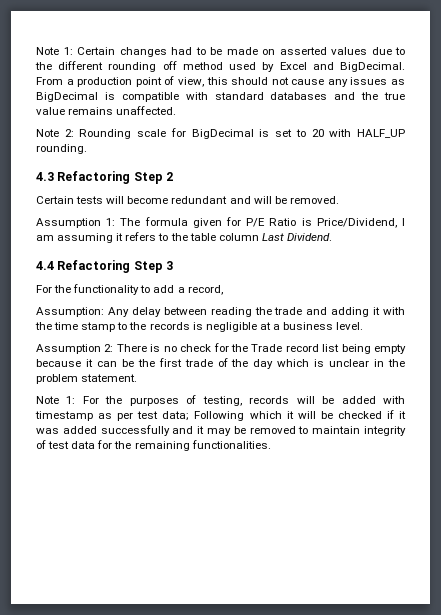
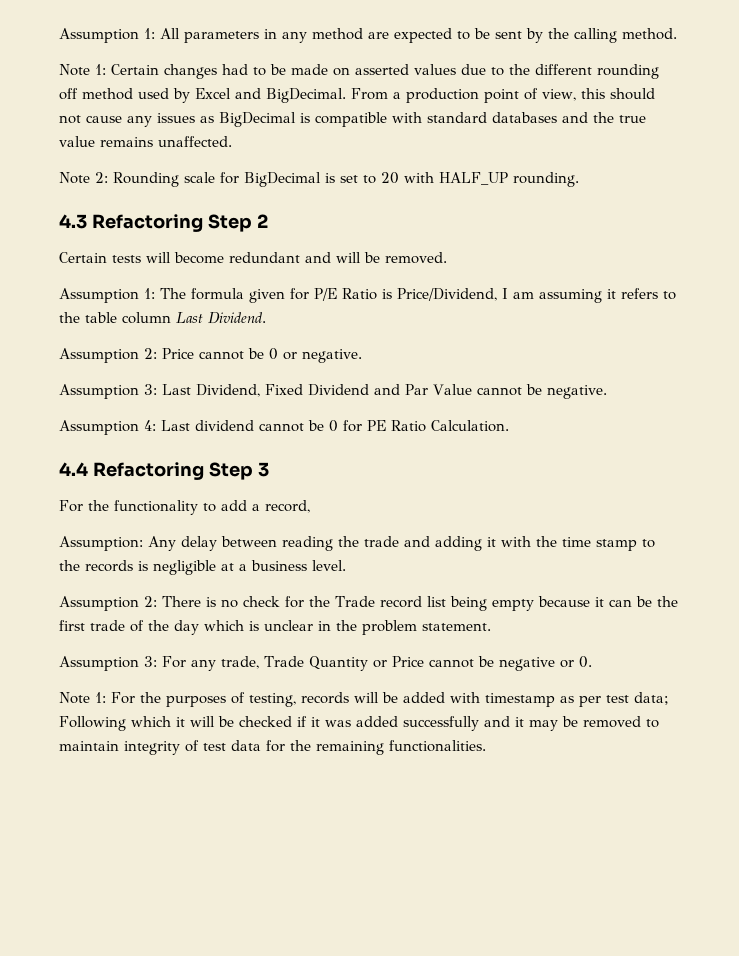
(36, 51) none -> [59,28,677,43] Assumption 1: All parameters in any method are expected to be sent by the calling method. //
(332, 237) none -> [59,348,362,363] [59,384,607,399] [59,420,509,435] // Assumption 2: Price cannot be 0 or negative. // Assumption 3: Last Dividend, Fixed Dividend and Par Value cannot be negative. // Assumption 4: Last dividend cannot be 0 for PE Ratio Calculation.
(138, 378) none -> [59,656,592,671] // Assumption 3: For any trade, Trade Quantity or Price cannot be negative or 0.

